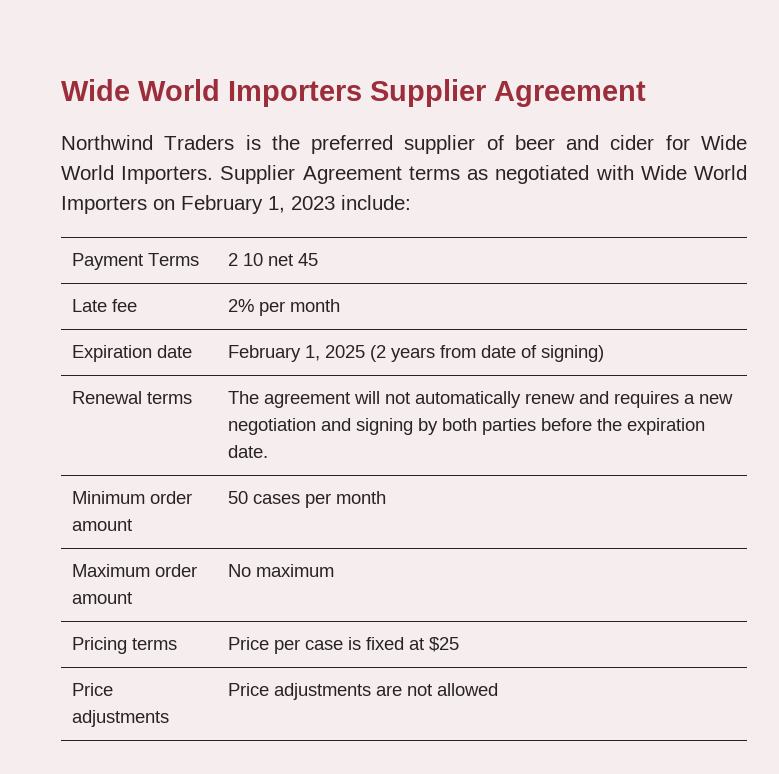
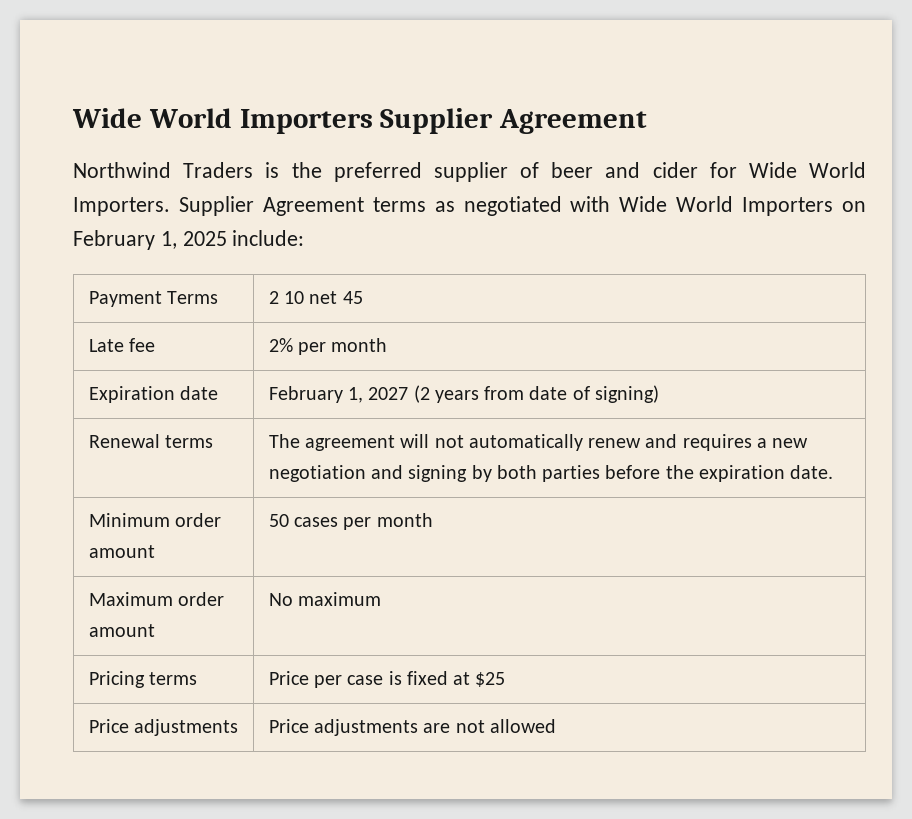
[291,196,335,210] 2023 -> [182,231,227,246] 2025
[325,345,366,358] 2025 -> [368,387,409,400] 2027

